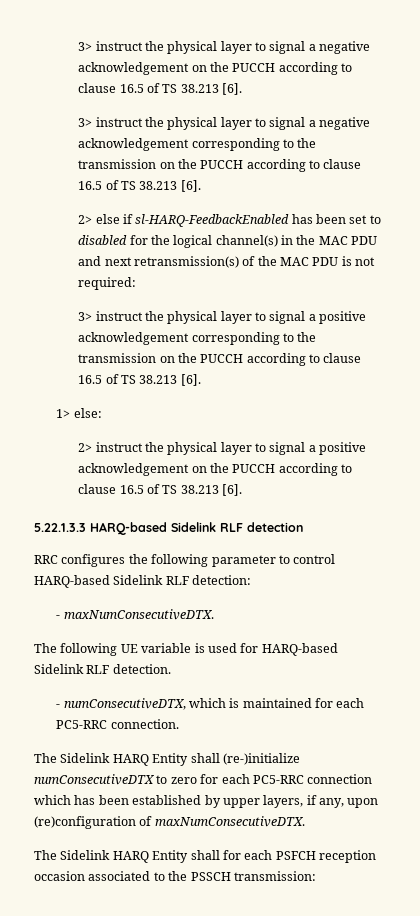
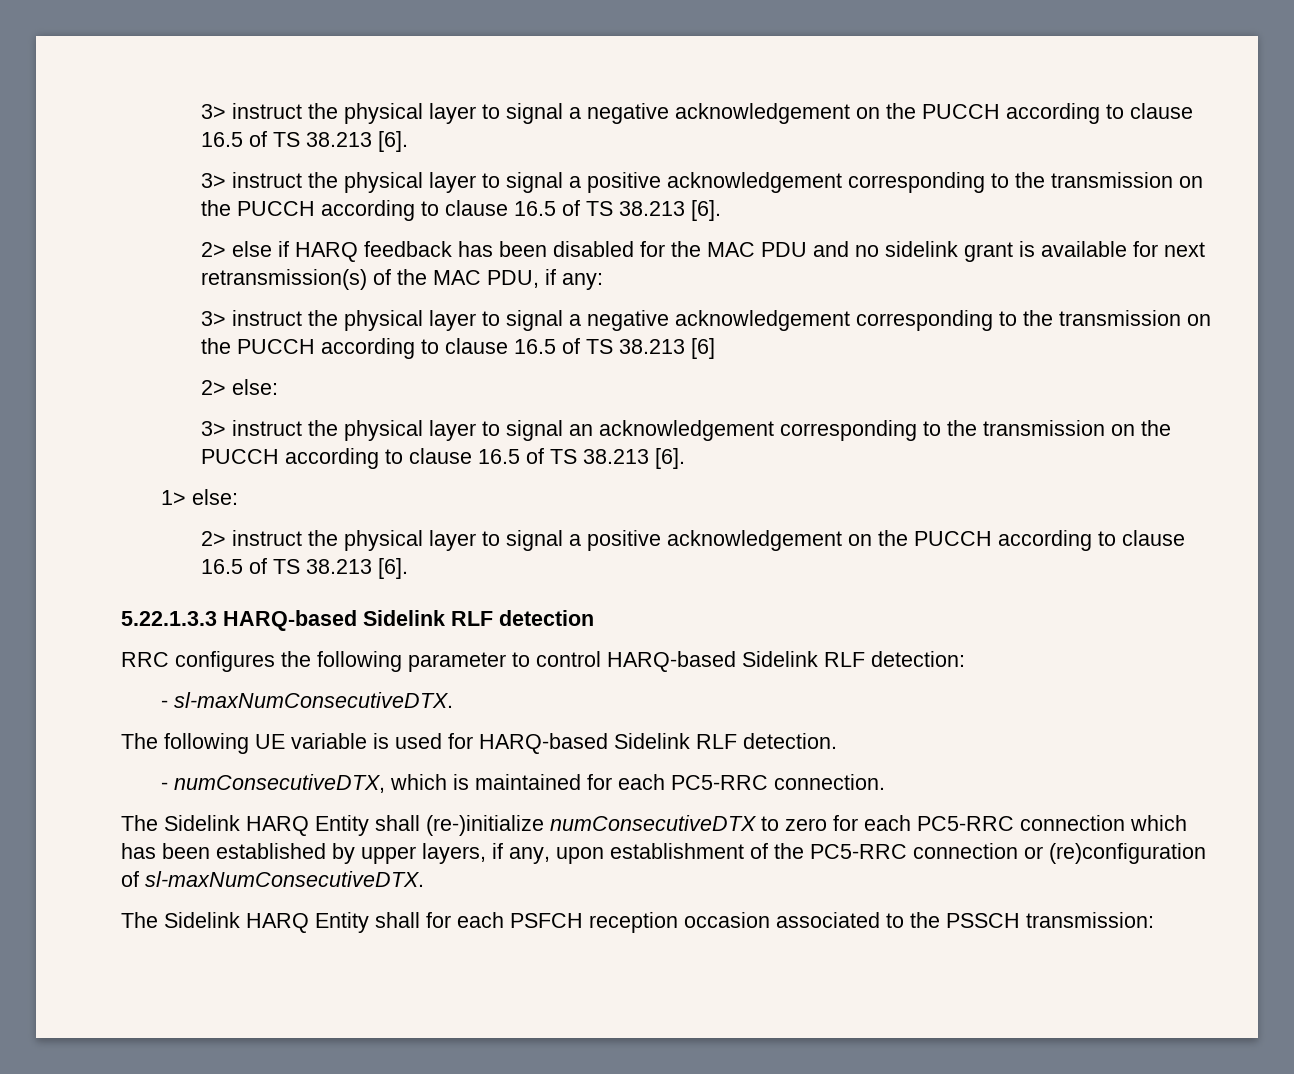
[319,117,371,130] negative -> [586,172,661,193] positive
[135,214,381,227] [78,235,378,248] [78,256,102,266] sl-HARQ-FeedbackEnabled has been set to disabled for the logical channel(s) in the MAC PDU and -> [294,241,1158,262] HARQ feedback has been disabled for the MAC PDU and no sidelink grant is available for
[312,256,376,266] [78,277,137,290] [78,311,367,324] PDU is not required: // 3> instruct the physical layer to signal a positive -> [486,269,603,290] [200,310,1211,331] [200,338,715,359] [200,379,278,395] [200,420,593,441] PDU, if any: // 3> instruct the physical layer to signal a negative acknowledgement corresponding to the transmission on the PUCCH according to clause 16.5 of TS 38.213 [6] // 2> else: // 3> instruct the physical layer to signal an
[63,609,214,620] maxNumConsecutiveDTX. -> [173,692,453,708] sl-maxNumConsecutiveDTX.
(379, 803) none -> [610,843,1043,859] establishment of the PC5-RRC connection or
[154,816,305,827] maxNumConsecutiveDTX. -> [145,871,424,887] sl-maxNumConsecutiveDTX.

